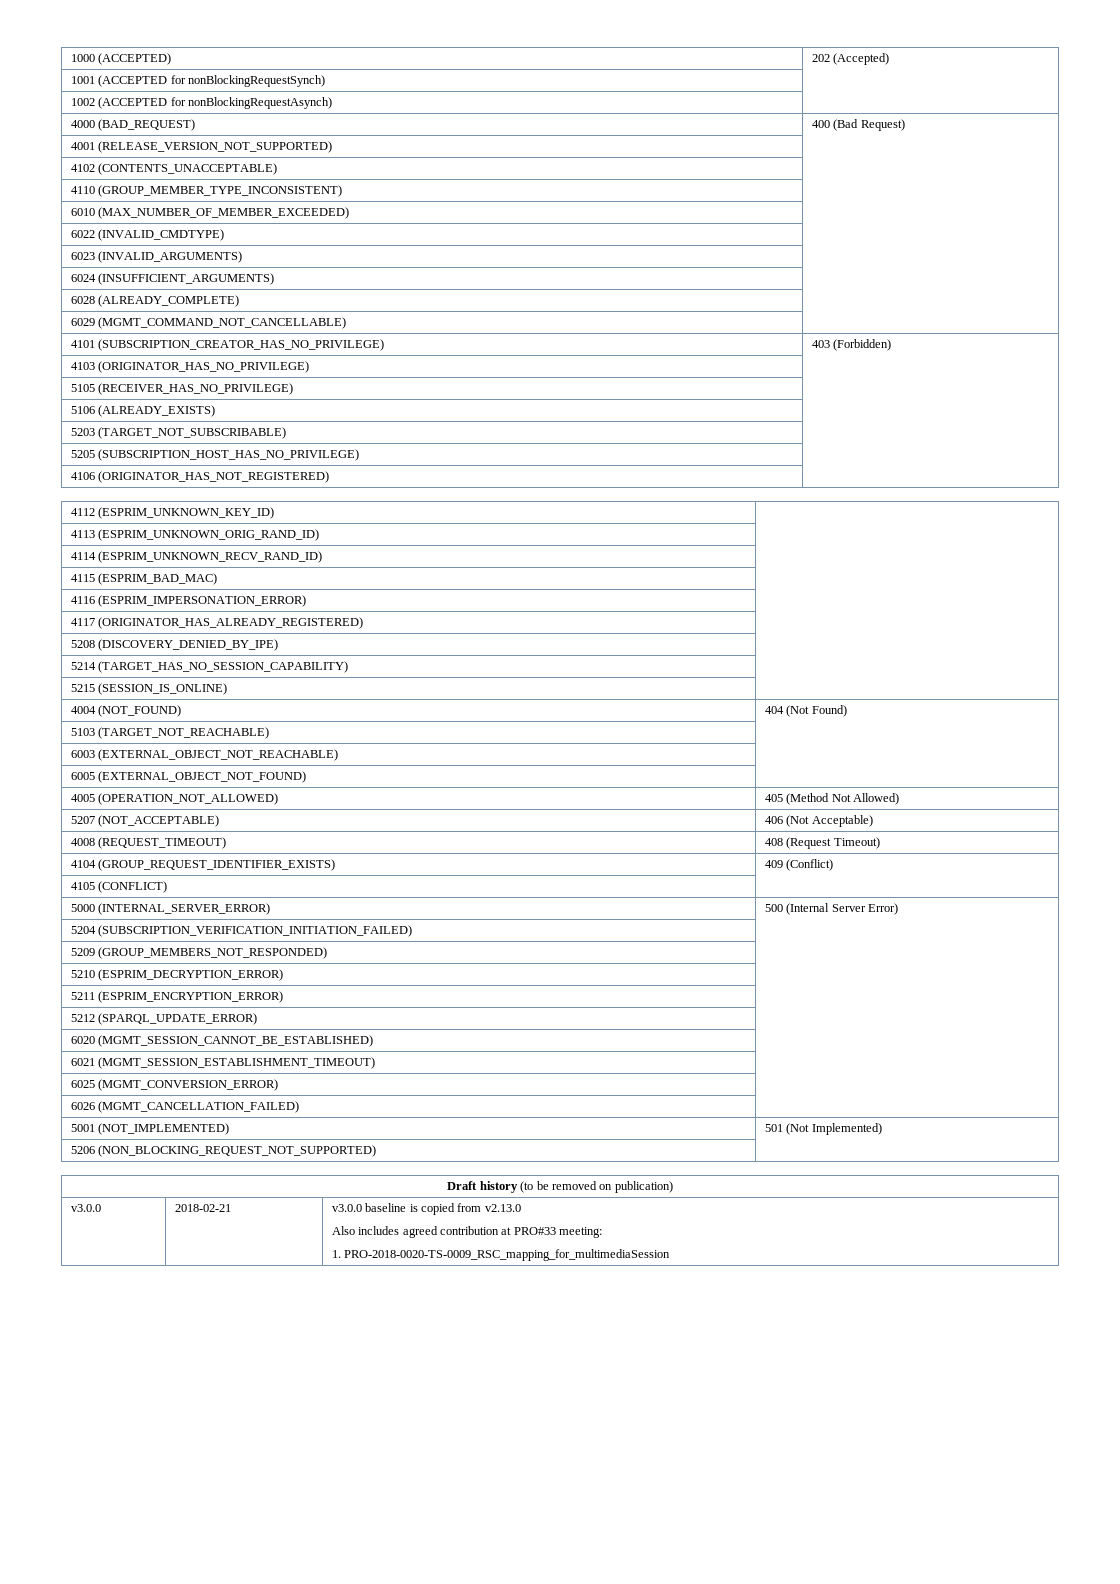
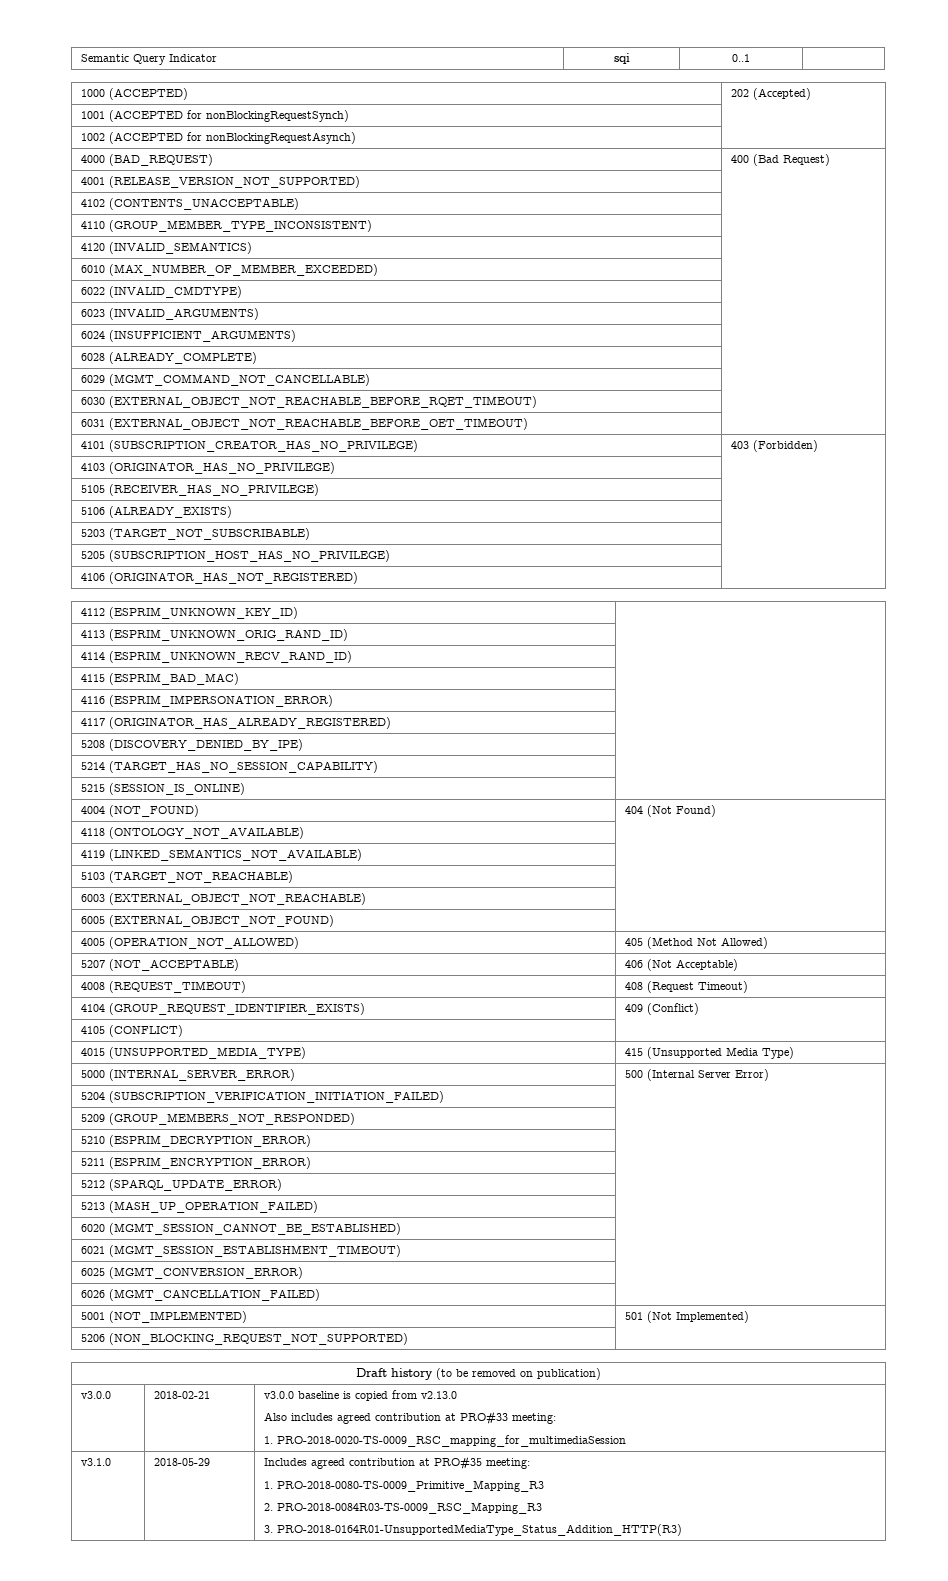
(70, 58) none -> [80,54,217,65] [613,53,630,64] [732,54,750,62] Semantic Query Indicator | sqi | 0..1 | //
(343, 191) none -> [80,242,252,254] // 4120 (INVALID_SEMANTICS) |
(347, 323) none -> [80,396,537,408] [80,418,528,430] // 6030 (EXTERNAL_OBJECT_NOT_REACHABLE_BEFORE_RQET_TIMEOUT) | // 6031 (EXTERNAL_OBJECT_NOT_REACHABLE_BEFORE_OET_TIMEOUT) |
(847, 711) none -> [80,827,304,839] [80,849,362,861] // 4118 (ONTOLOGY_NOT_AVAILABLE) | // 4119 (LINKED_SEMANTICS_NOT_AVAILABLE) |
(168, 887) none -> [80,1047,306,1059] [624,1047,794,1059] // 4015 (UNSUPPORTED_MEDIA_TYPE) | 415 (Unsupported Media Type)
(258, 1019) none -> [80,1201,318,1213] // 5213 (MASH_UP_OPERATION_FAILED) |
(671, 1255) none -> [80,1458,111,1466] [153,1458,210,1466] [263,1456,530,1470] [263,1480,544,1492] [263,1502,542,1514] [263,1524,682,1536] // v3.1.0 | 2018-05-29 | Includes agreed contribution at PRO#35 meeting: // 1. PRO-2018-0080-TS-0009_Primitive_Mapping_R3 // 2. PRO-2018-0084R03-TS-0009_RSC_Mapping_R3 // 3. PRO-2018-0164R01-UnsupportedMediaType_Status_Addition_HTTP(R3)

